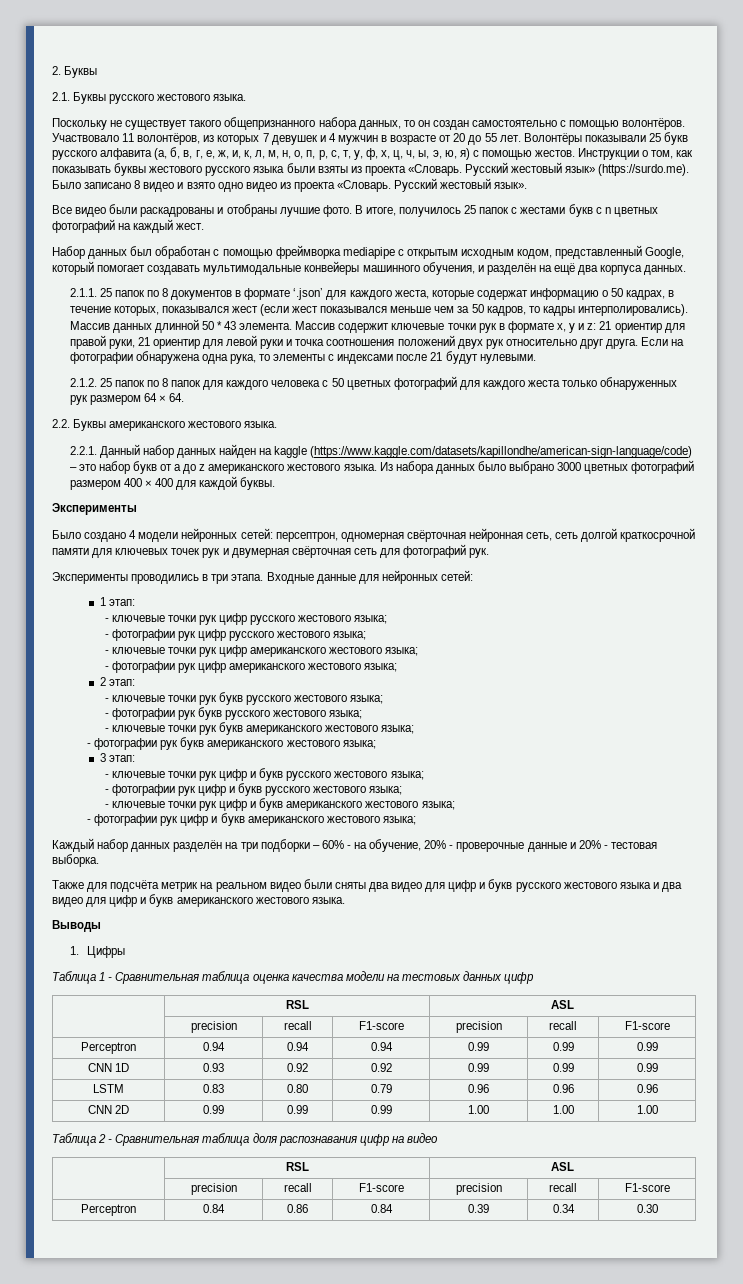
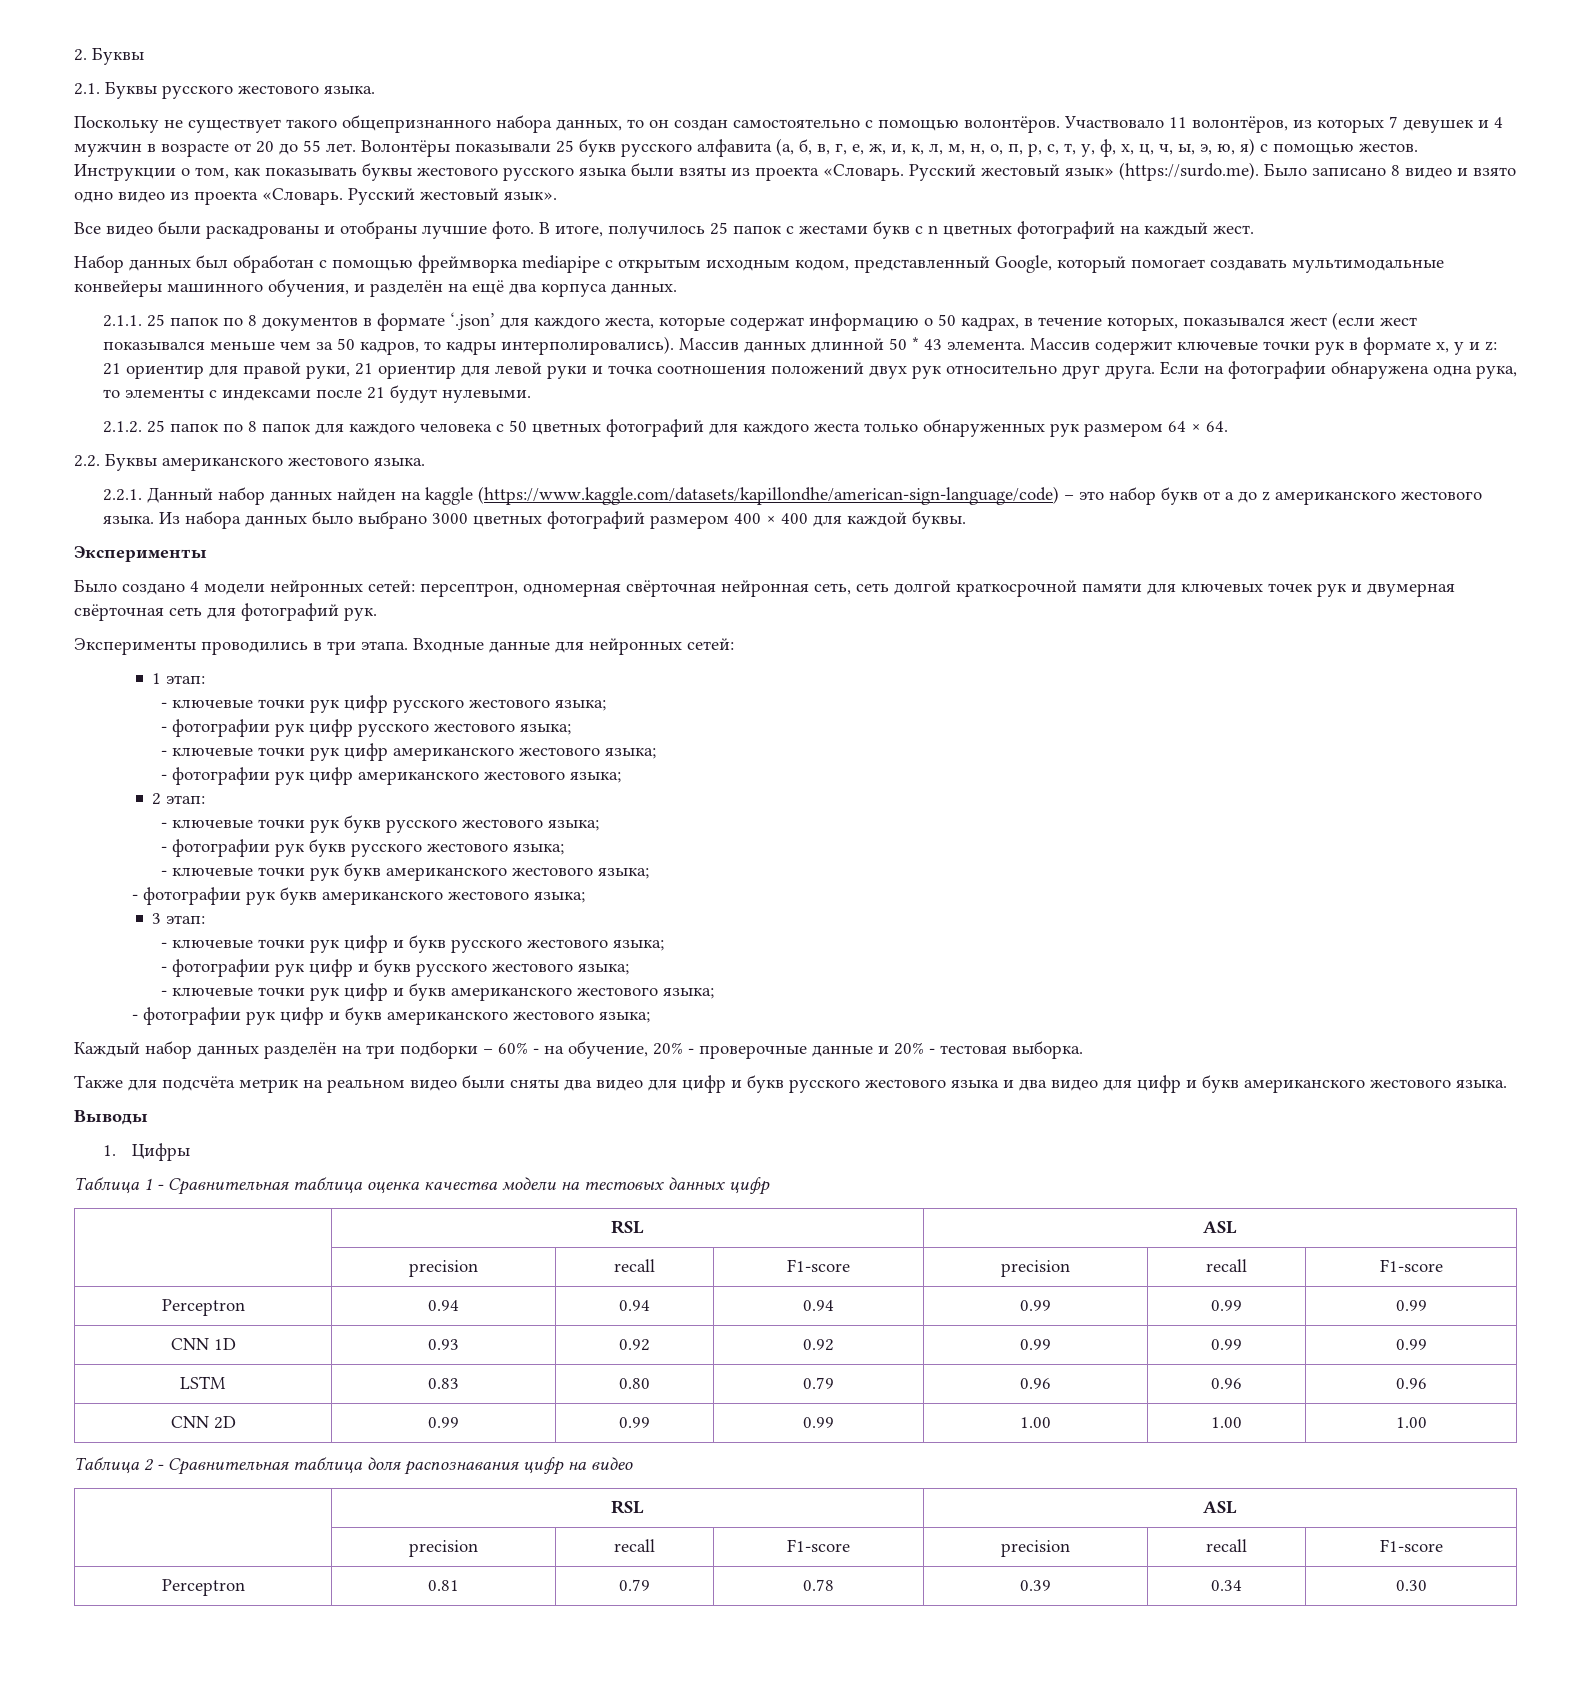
[203,1204,225,1213] [287,1204,308,1213] [370,1204,393,1213] 0.84 | 0.86 | 0.84 -> [428,1580,459,1591] [619,1579,650,1591] [803,1579,834,1591] 0.81 | 0.79 | 0.78

